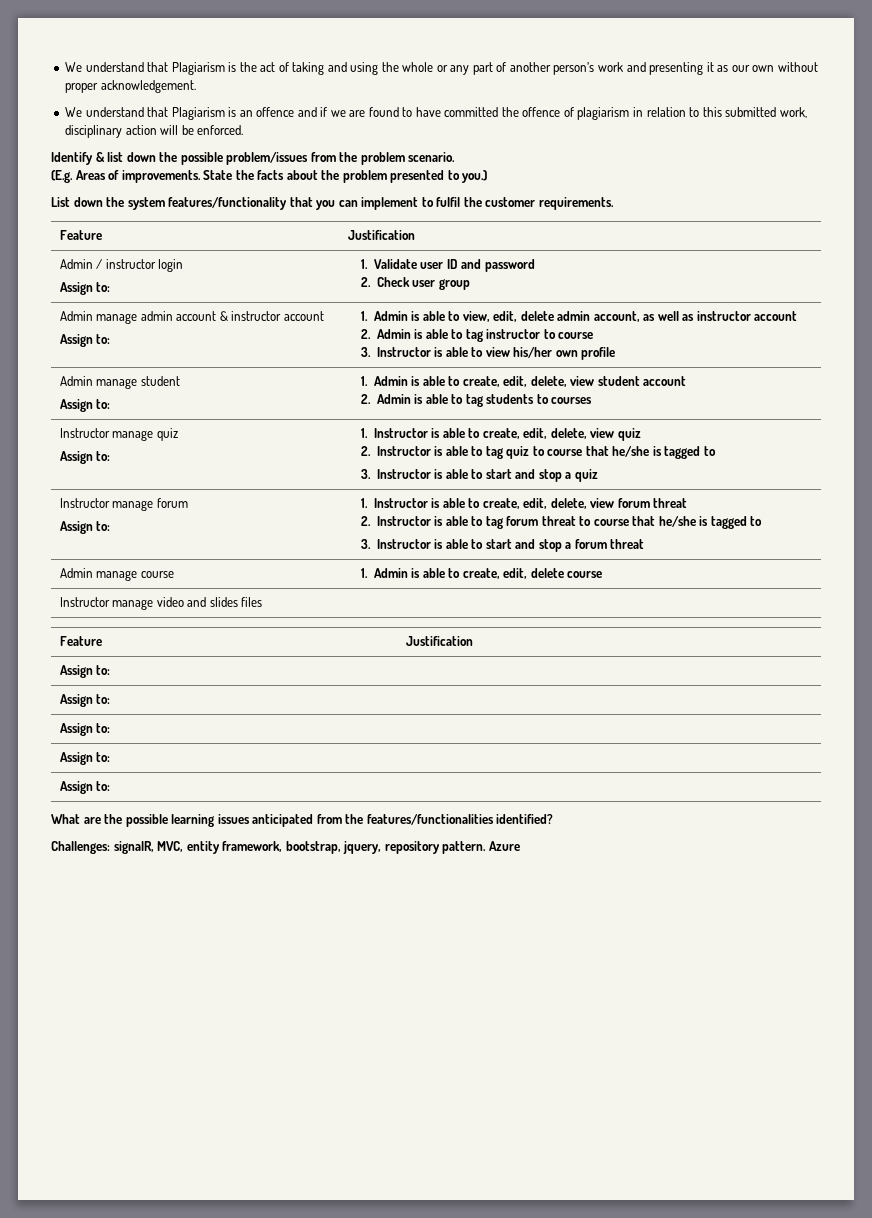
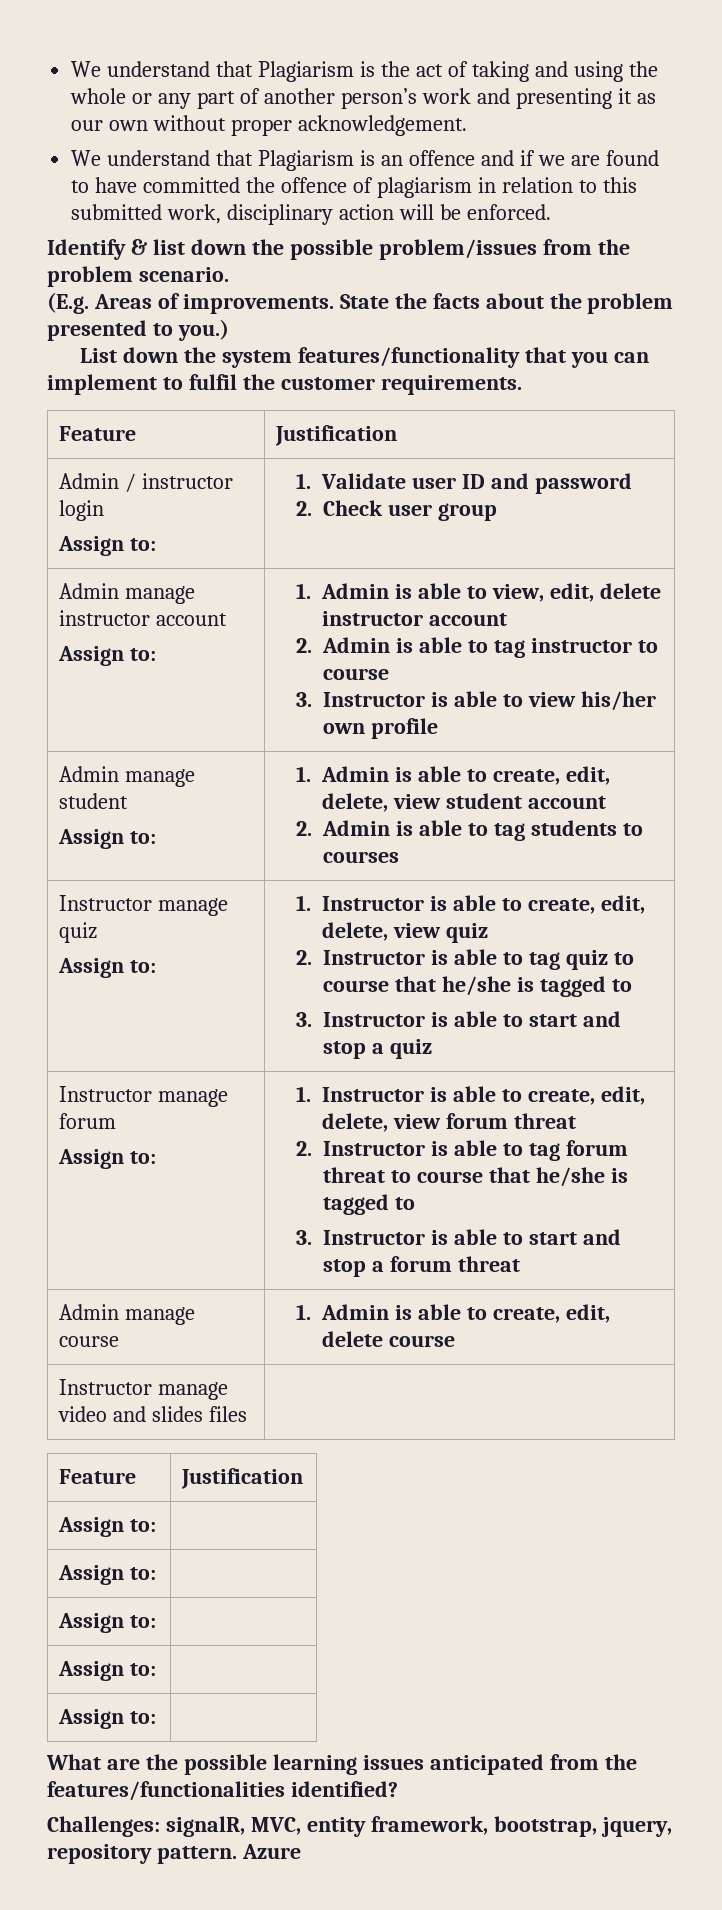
[140,311,228,321] admin account & -> (195, 595) none
[557,311,695,322] admin account, as well as -> (661, 591) none

